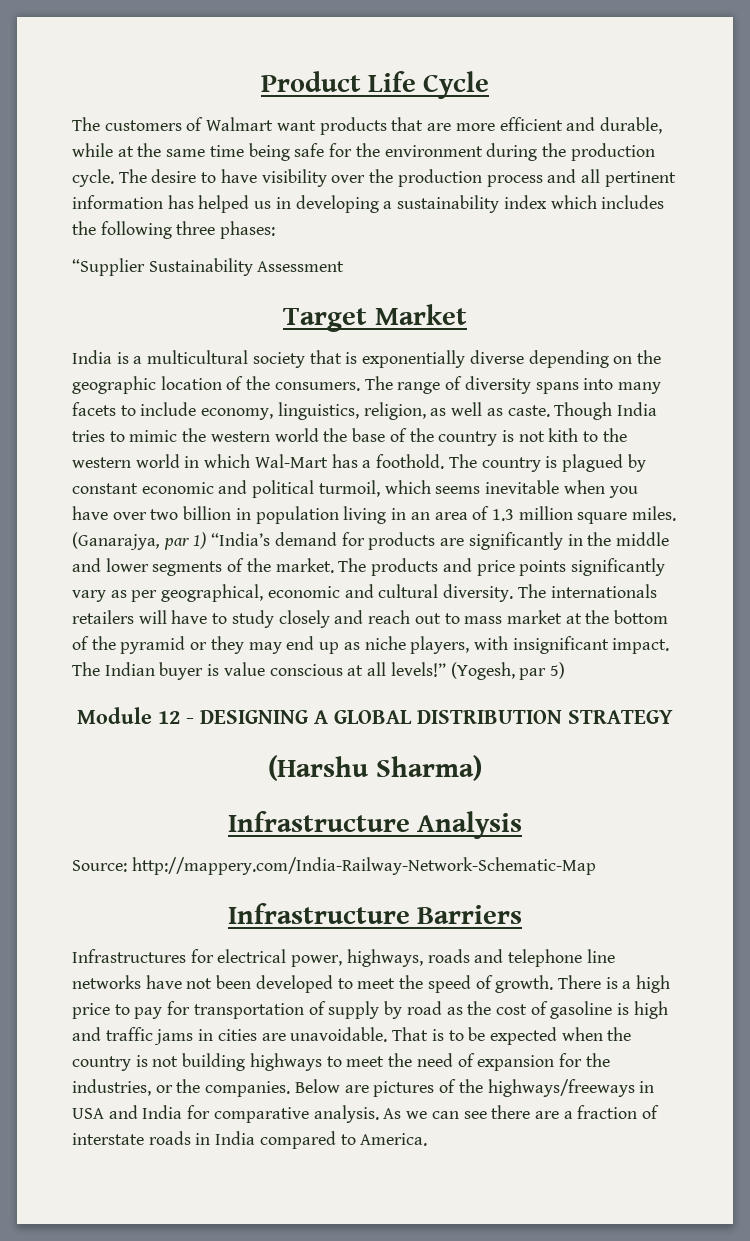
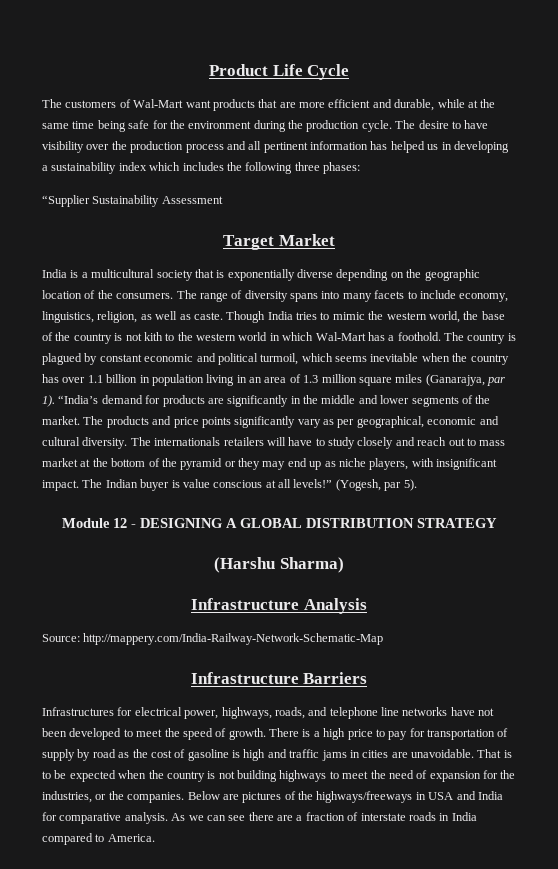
[206,117,274,131] Walmart -> [133,99,184,108] Wal-Mart
[274,428,319,442] world -> [428,311,460,323] world,
[608,486,638,498] [72,506,179,520] you have over two -> [452,353,509,365] [42,374,103,383] the country has over 1.1
[632,506,677,521] miles. -> [395,374,423,383] miles
[193,532,207,549] 1) -> [42,395,55,407] 1).
[549,662,565,679] 5) -> [403,479,417,491] 5).
[427,949,470,963] roads -> [274,707,305,719] roads,

